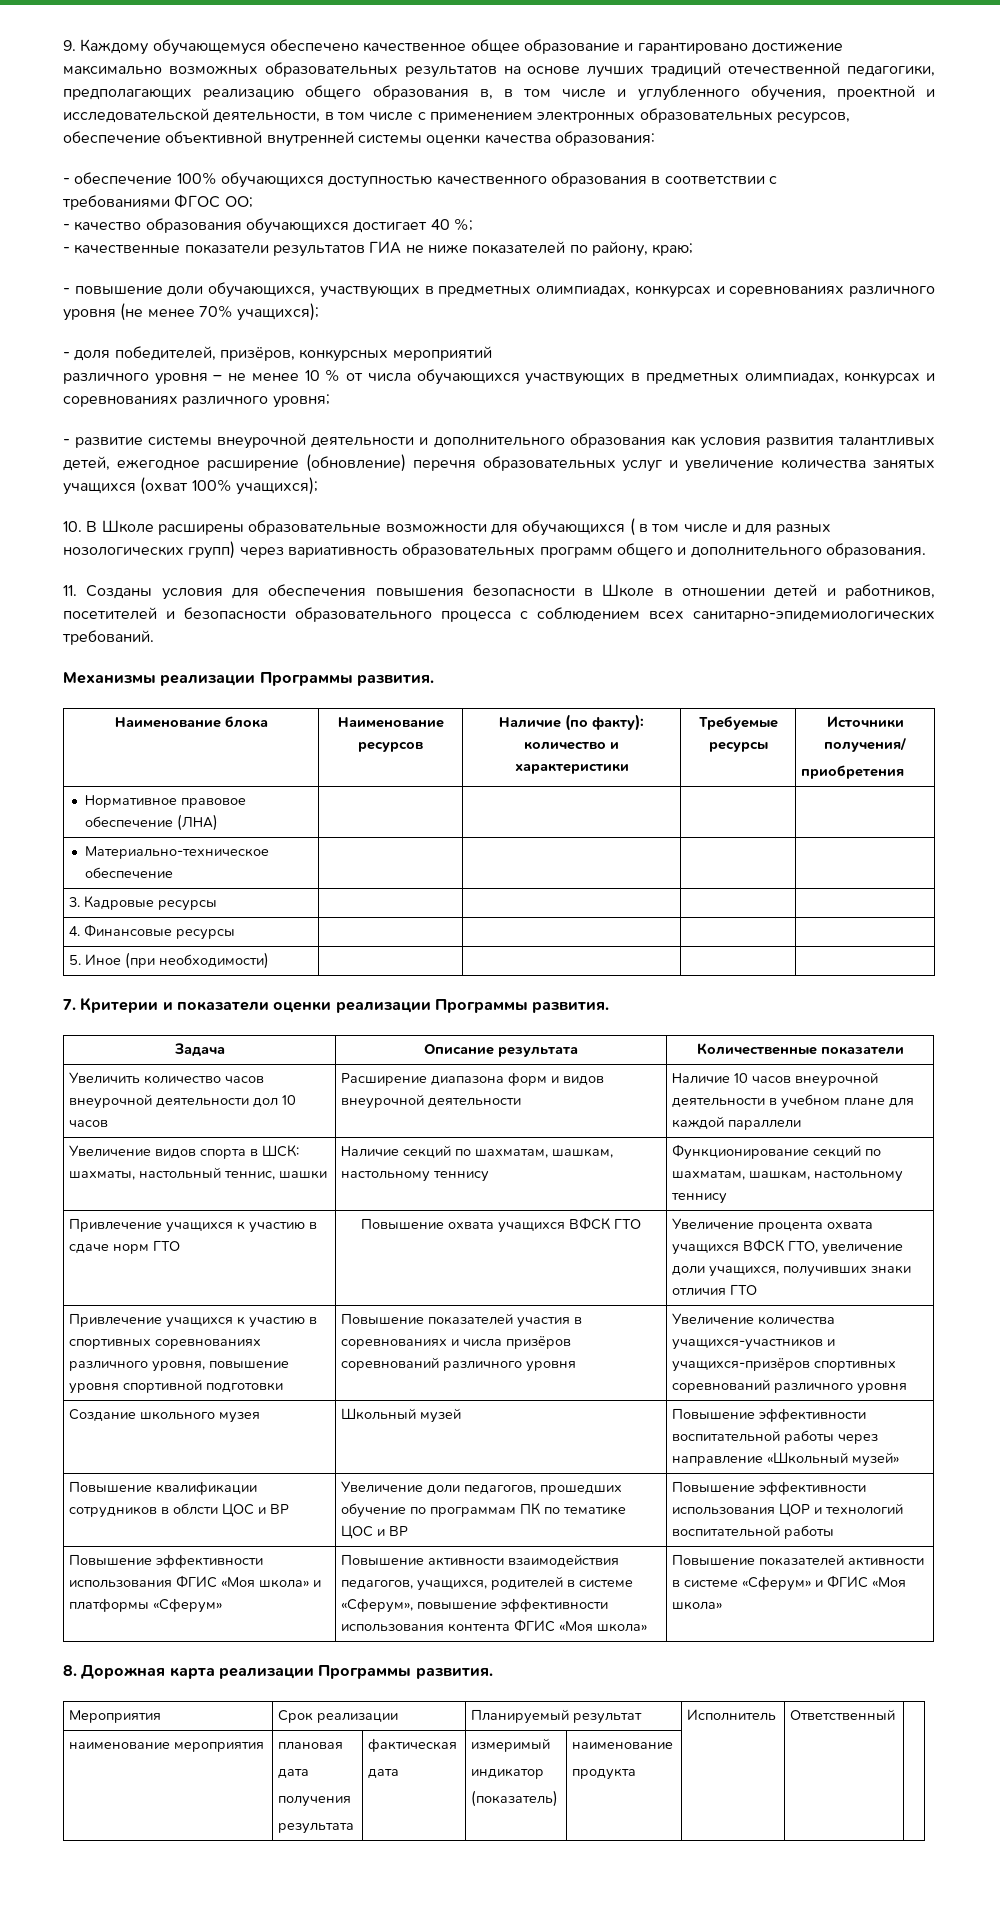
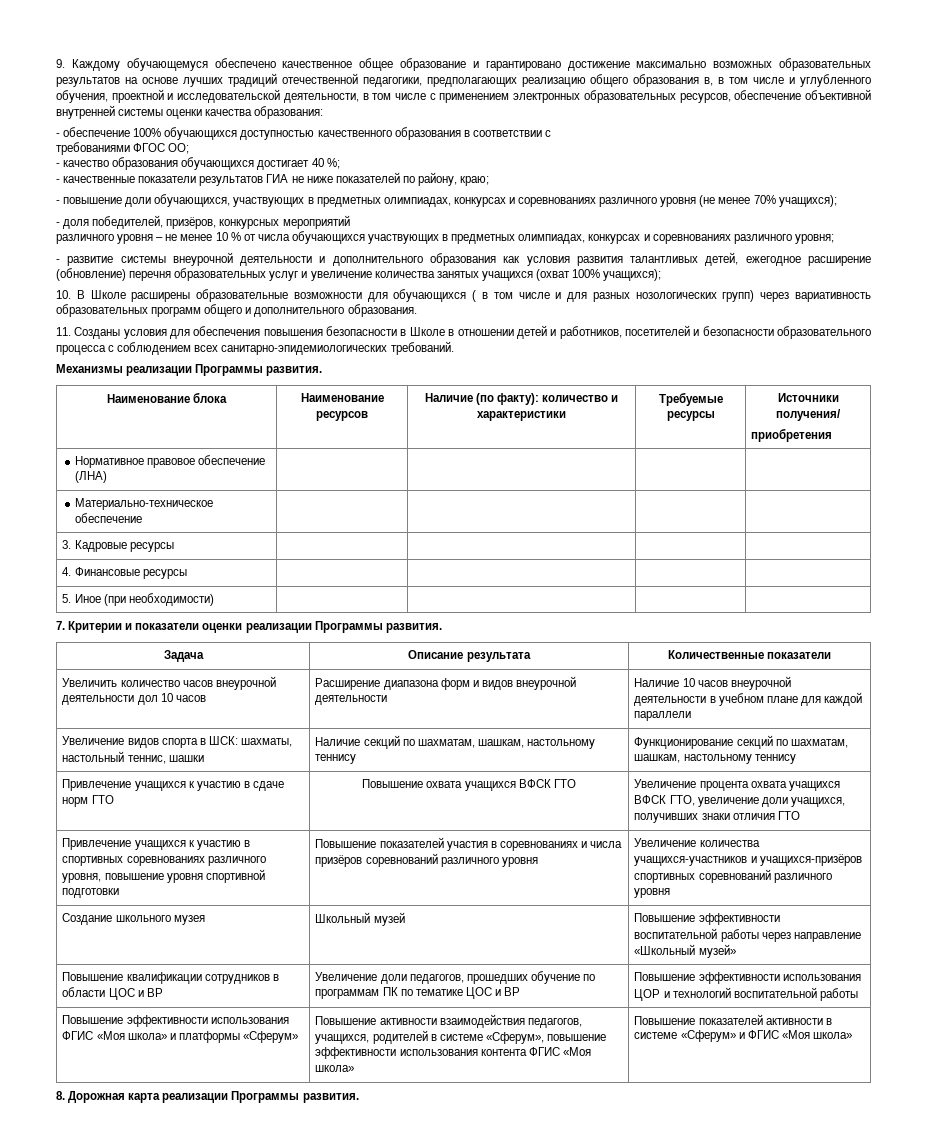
[173,1503,219,1515] облсти -> [62,987,106,997] области
[69,1710,162,1723] [278,1710,399,1723] [471,1709,643,1724] [687,1709,777,1721] [790,1709,896,1720] [69,1742,265,1752] [278,1742,344,1750] [278,1769,310,1778] [278,1796,352,1807] [278,1823,355,1834] [368,1738,458,1752] [368,1769,400,1778] [471,1738,551,1752] [471,1768,545,1779] [471,1790,559,1807] [572,1742,674,1749] [572,1768,637,1780] // Мероприятия | Срок реализации | Планируемый результат | Исполнитель | Ответственный | // наименование мероприятия | плановая // дата // получения // результата | фактическая // дата | измеримый // индикатор // (показатель) | наименование // продукта | | | -> (359, 1098) none

